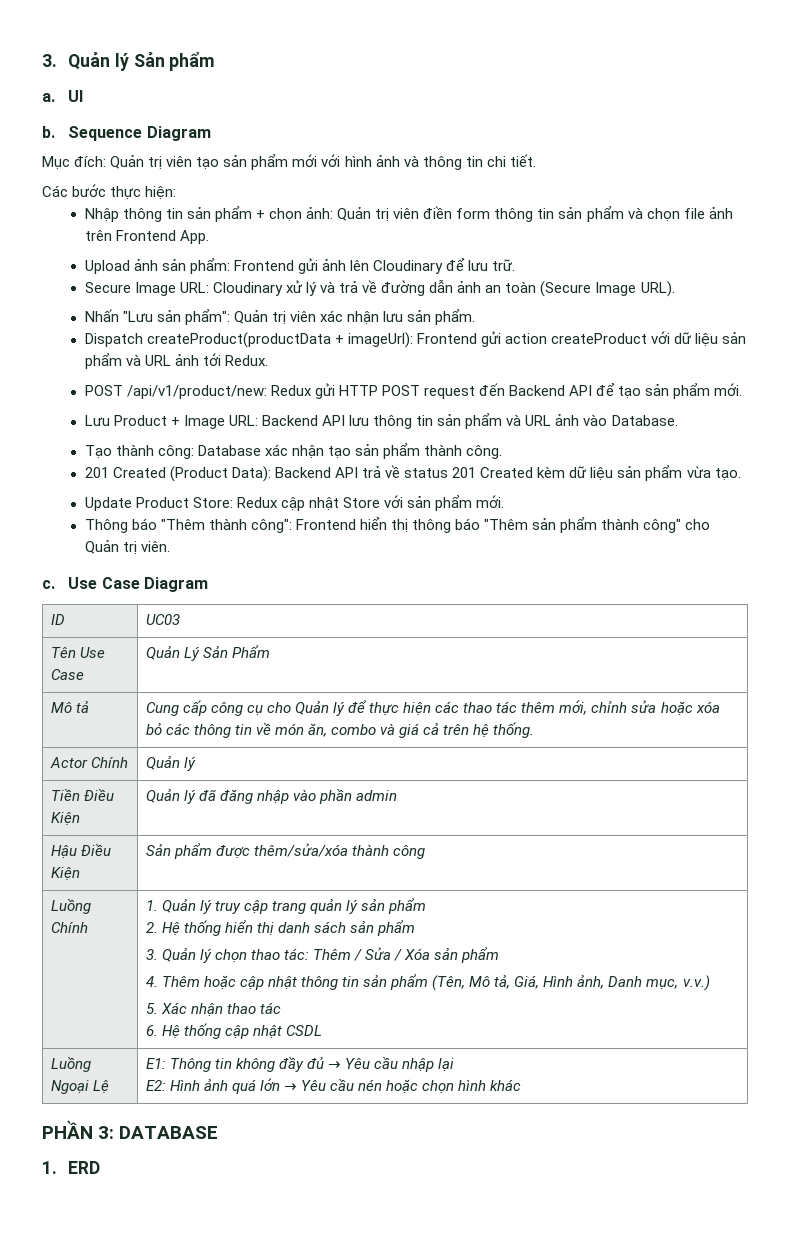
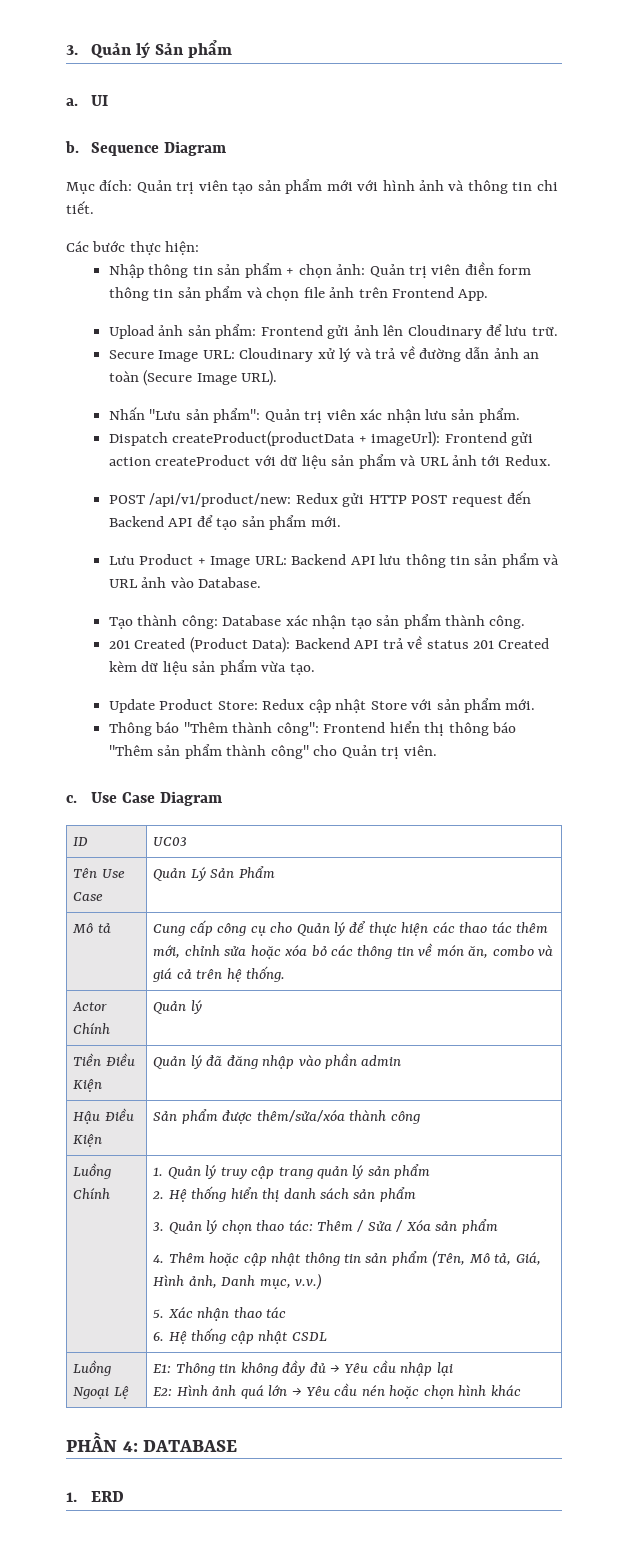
[98,1126,115,1139] 3: -> [122,1441,138,1452] 4:

